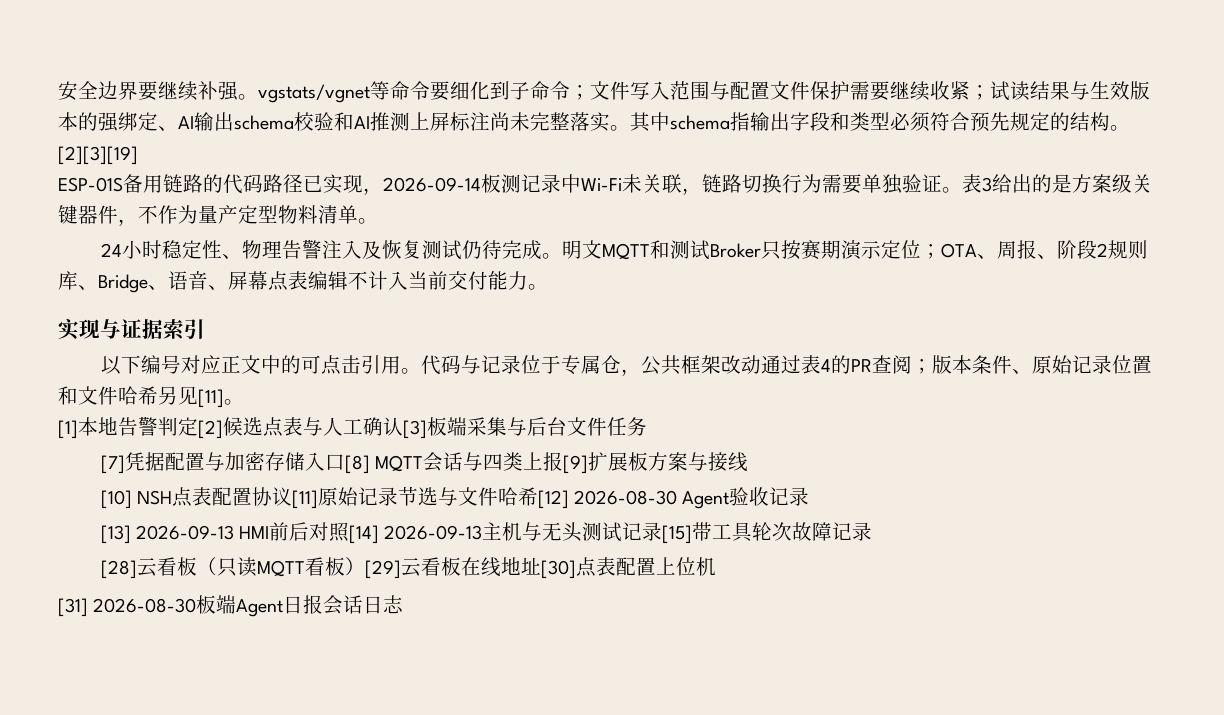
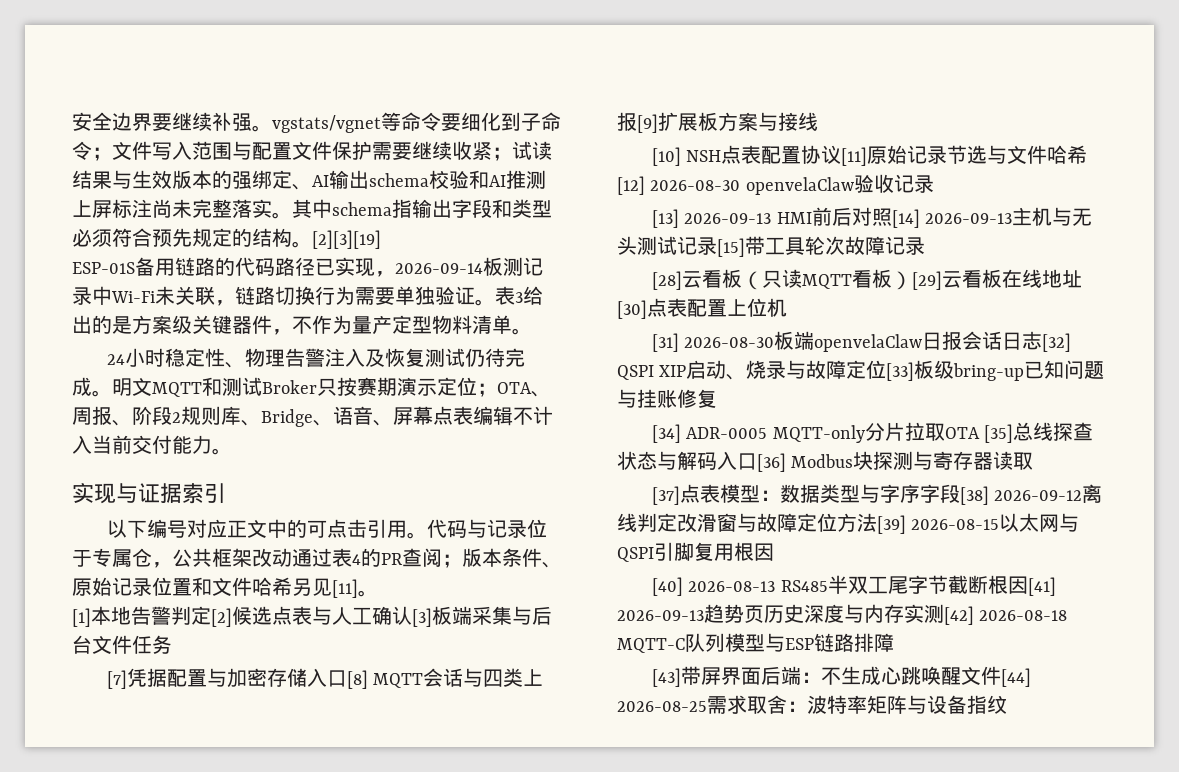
[682,491,730,509] Agent -> [745,177,854,195] openvelaClaw
[236,599,284,617] Agent -> [814,334,923,352] openvelaClaw
(404, 604) none -> [1042,333,1072,352] [617,360,1105,381] [617,389,717,408] [652,422,1093,443] [617,451,1034,472] [652,484,1103,505] [617,513,1080,534] [617,542,774,562] [652,575,1056,596] [617,604,1068,625] [617,633,894,653] [652,666,1032,687] [617,695,1007,714] [32] QSPI XIP启动、烧录与故障定位[33]板级bring-up已知问题与挂账修复 // [34] ADR-0005 MQTT-only分片拉取OTA [35]总线探查状态与解码入口[36] Modbus块探测与寄存器读取 // [37]点表模型：数据类型与字序字段[38] 2026-09-12离线判定改滑窗与故障定位方法[39] 2026-08-15以太网与QSPI引脚复用根因 // [40] 2026-08-13 RS485半双工尾字节截断根因[41] 2026-09-13趋势页历史深度与内存实测[42] 2026-08-18 MQTT-C队列模型与ESP链路排障 // [43]带屏界面后端：不生成心跳唤醒文件[44] 2026-08-25需求取舍：波特率矩阵与设备指纹

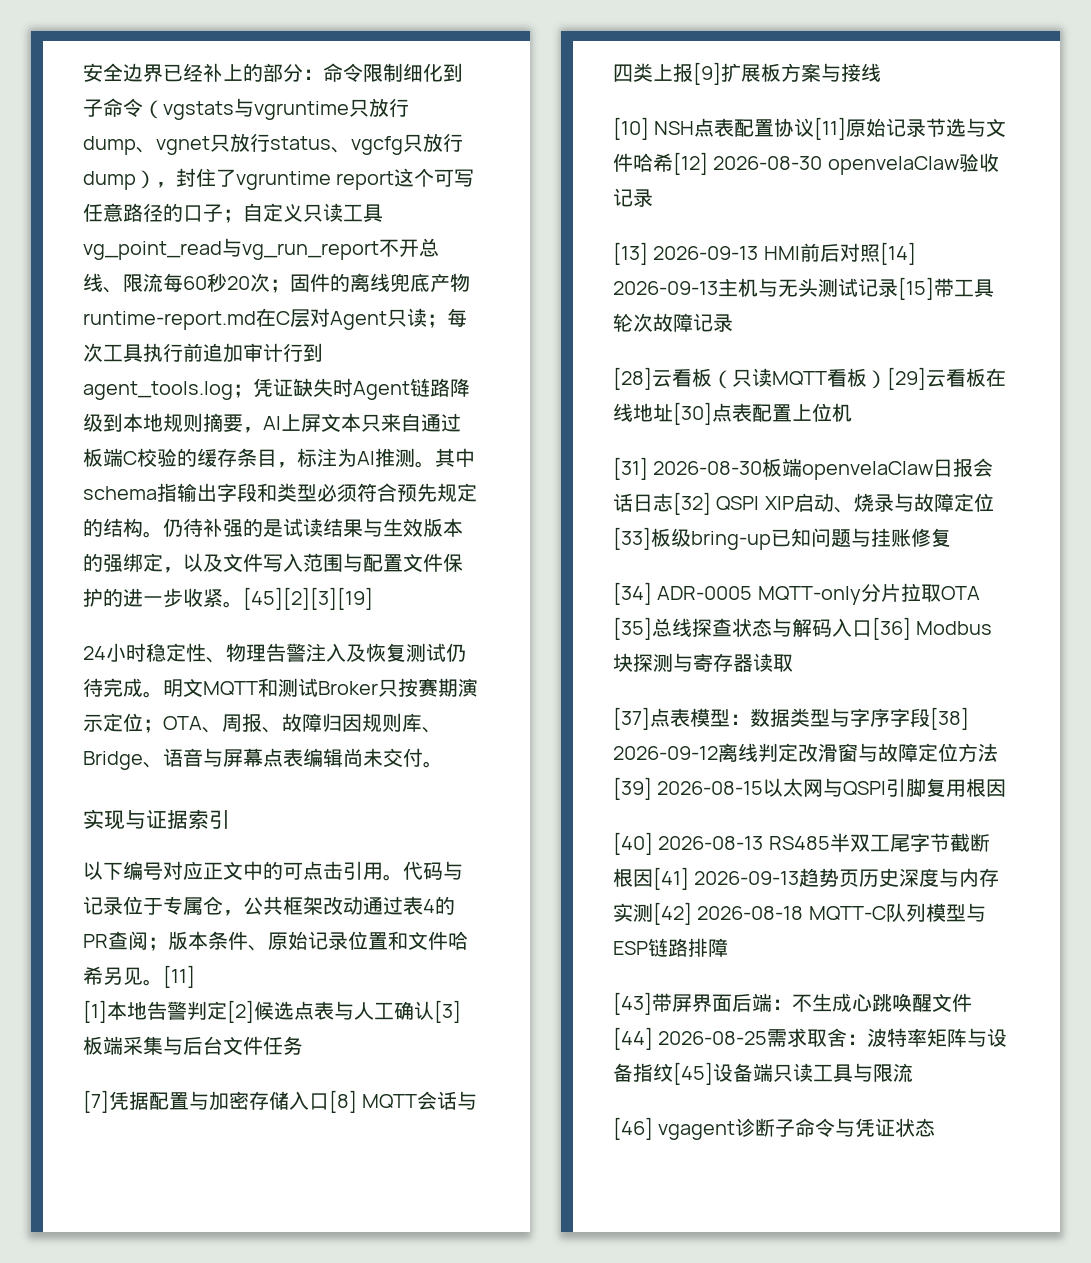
[152,112,561,133] [72,141,552,161] [72,170,546,190] [72,199,272,218] 要继续补强。vgstats/vgnet等命令要细化到子命令；文件写入范围与配置文件保护需要继续收紧；试读结果与生效版本的强绑定、AI输出schema校验和AI推测上屏标注尚未完整落实 -> [163,63,463,82] [83,98,409,120] [83,133,463,155] [83,168,475,190] [83,203,383,223] [83,238,439,260] [83,273,470,293] [83,308,467,330] [83,343,323,363] [83,378,470,400] [83,413,461,433] [83,448,415,468] 已经补上的部分：命令限制细化到子命令（vgstats与vgruntime只放行dump、vgnet只放行status、vgcfg只放行dump），封住了vgruntime report这个可写任意路径的口子；自定义只读工具vg_point_read与vg_run_report不开总线、限流每60秒20次；固件的离线兜底产物runtime-report.md在C层对Agent只读；每次工具执行前追加审计行到agent_tools.log；凭证缺失时Agent链路降级到本地规则摘要，AI上屏文本只来自通过板端C校验的缓存条目，标注为AI推测
[312,230,381,249] [72,257,543,277] [72,286,543,306] [72,315,532,335] [2][3][19] // ESP-01S备用链路的代码路径已实现，2026-09-14板测记录中Wi-Fi未关联，链路切换行为需要单独验证。表3给出的是方案级关键器件，不作为量产定型物料清单。 -> [163,518,463,537] [83,553,463,573] [83,587,373,610] 仍待补强的是试读结果与生效版本的强绑定，以及文件写入范围与配置文件保护的进一步收紧。[45][2][3][19]
[132,406,181,425] 阶段2 -> [282,713,362,732] 故障归因
[373,420,393,426] 、 -> [203,748,223,767] 与
[513,406,553,425] [72,435,212,454] 不计入当前交付能力 -> [343,748,423,767] 尚未交付
[332,579,378,598] [11]。 -> [143,965,195,988] 。[11]
(1007, 704) none -> [673,1062,913,1085] [613,1117,936,1140] [45]设备端只读工具与限流 // [46] vgagent诊断子命令与凭证状态

